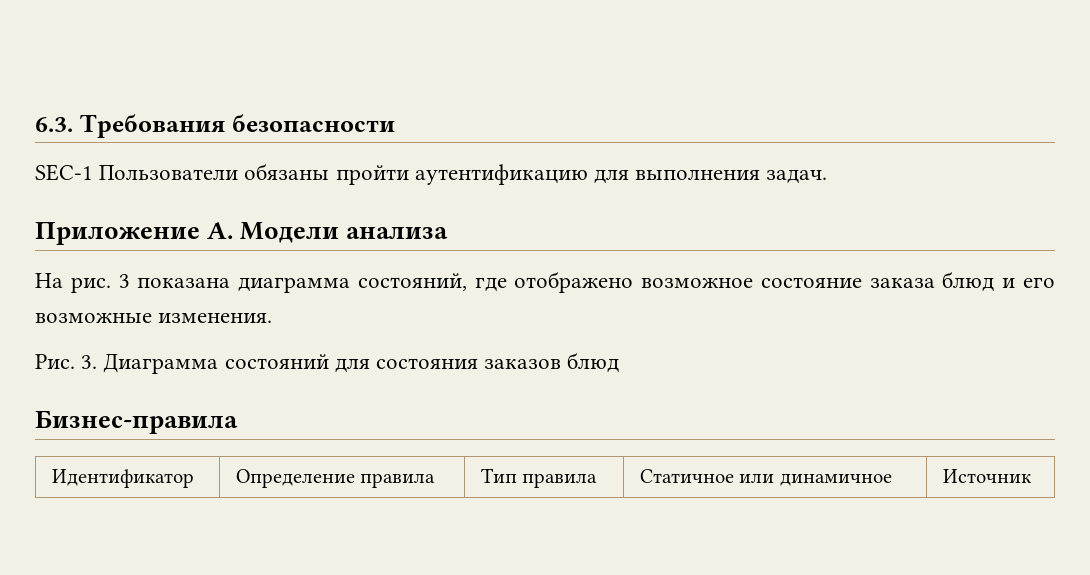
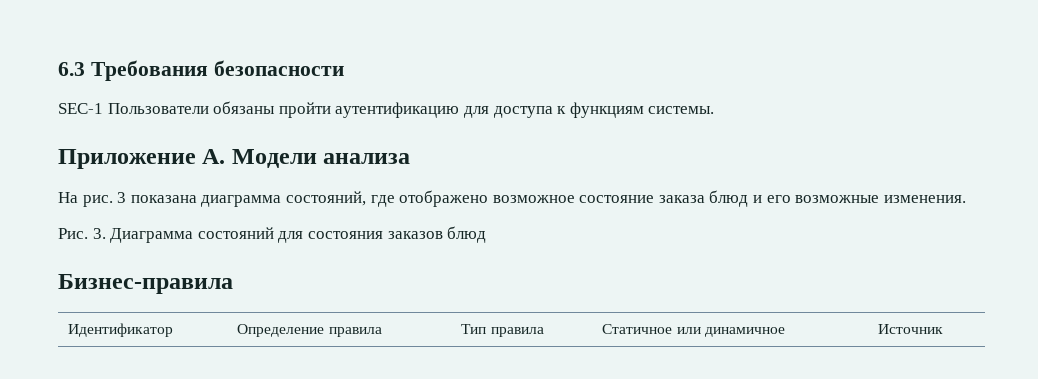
[35,117,73,132] 6.3. -> [58,62,85,76] 6.3
[635,169,828,184] выполнения задач. -> [493,102,715,118] доступа к функциям системы.

